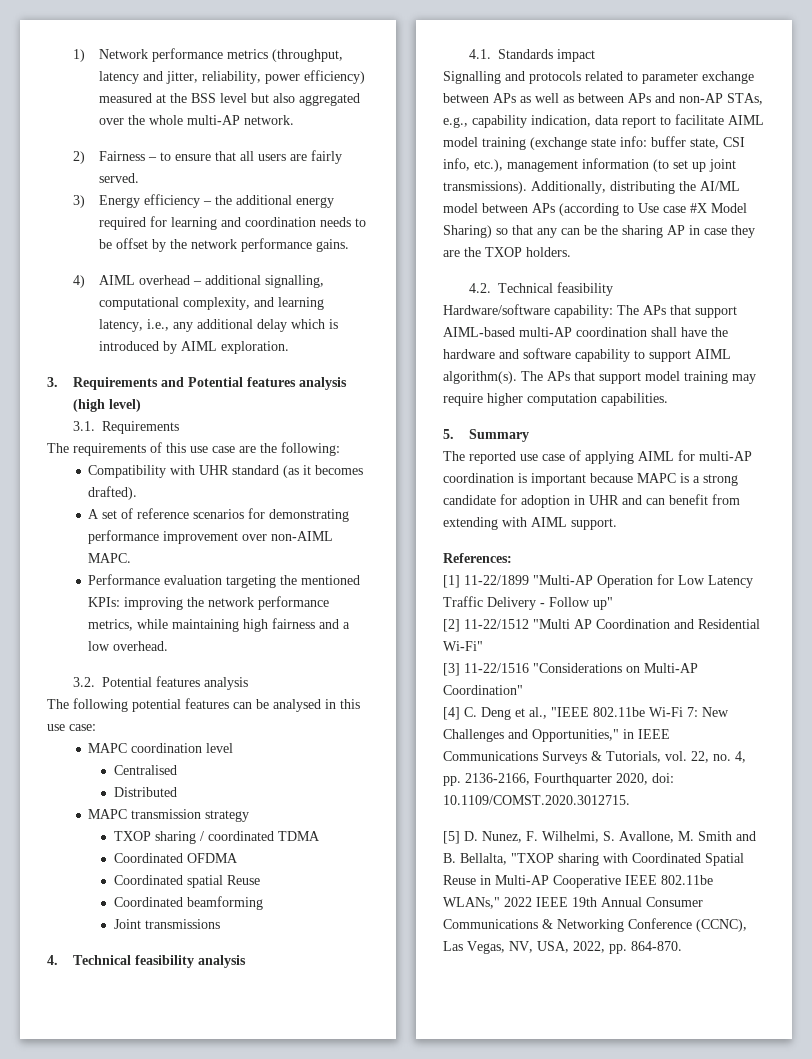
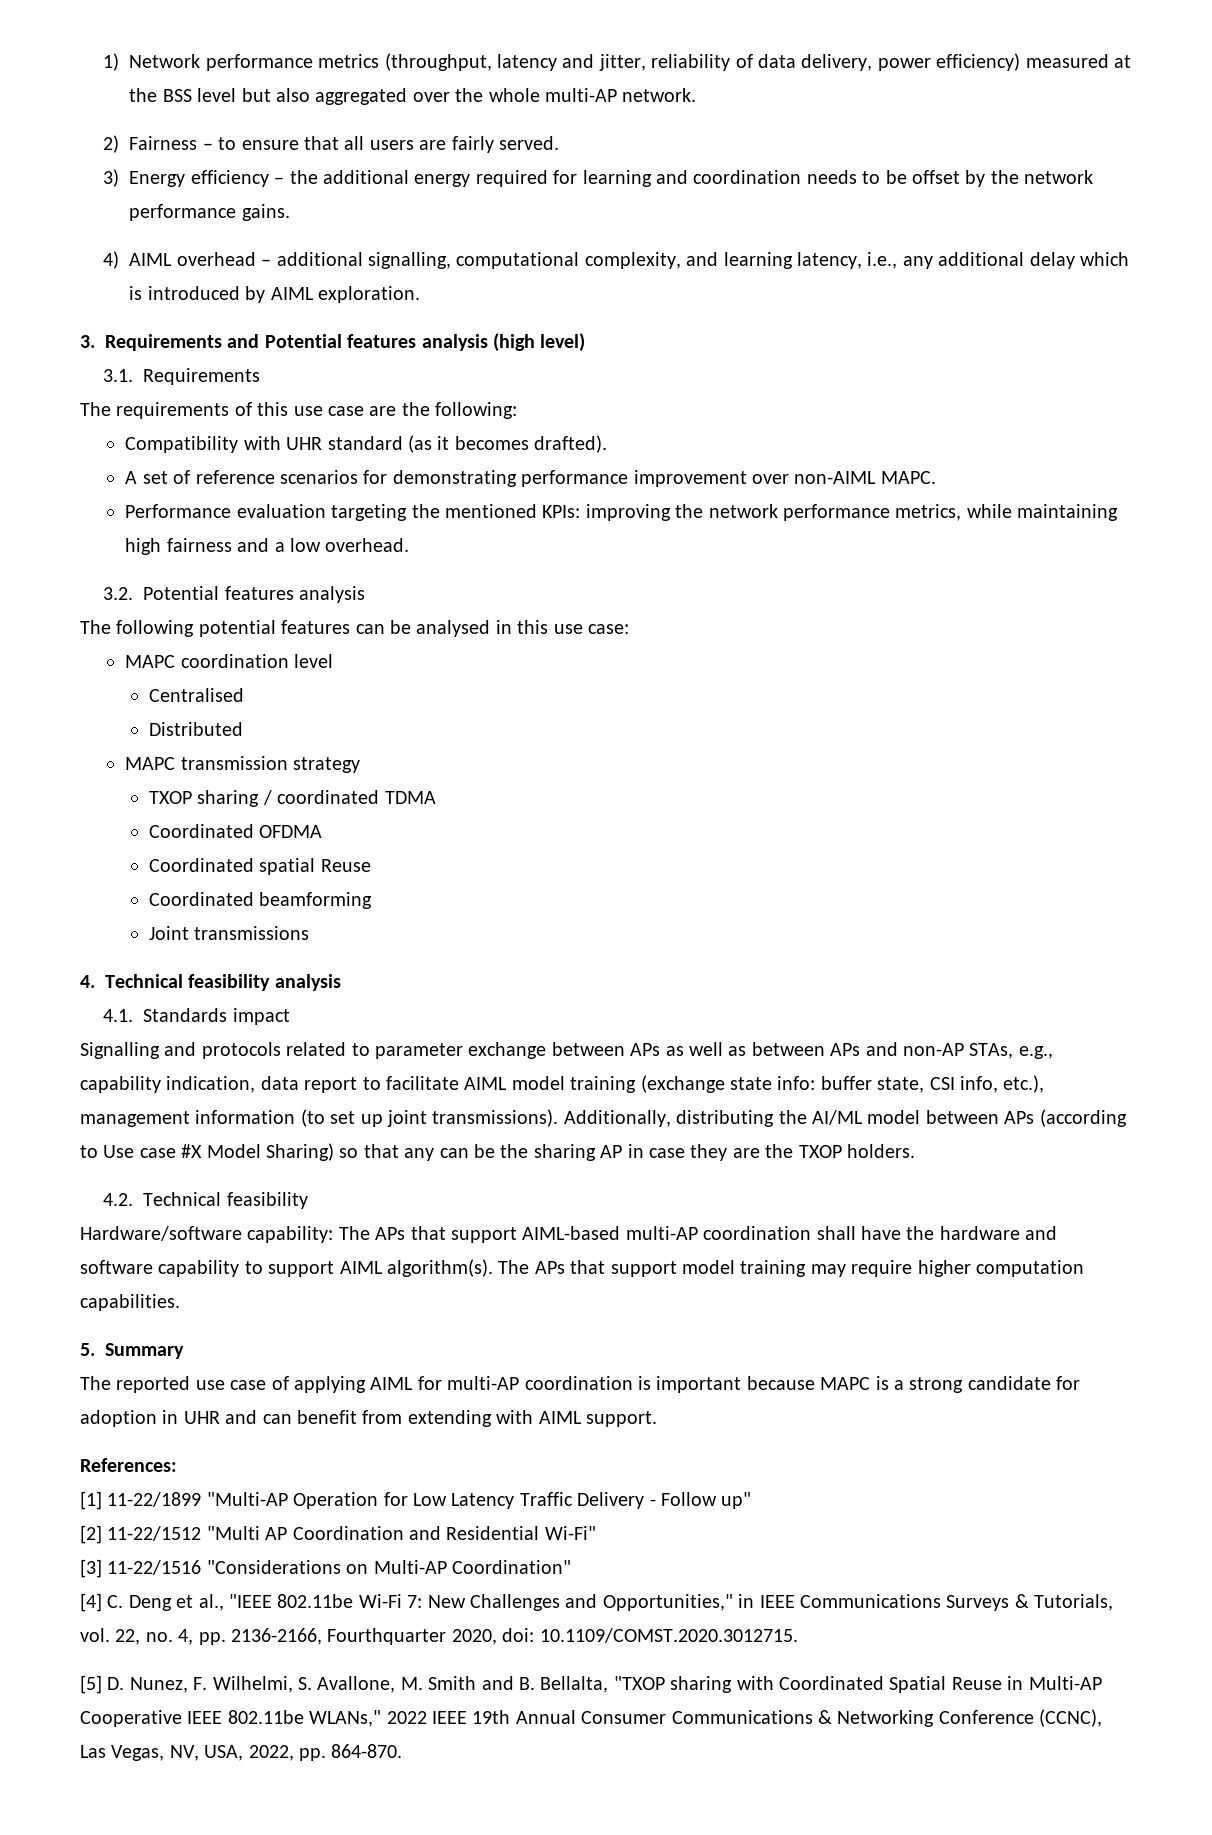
[201,71,261,84] reliability, -> [651,54,873,71] reliability of data delivery,

